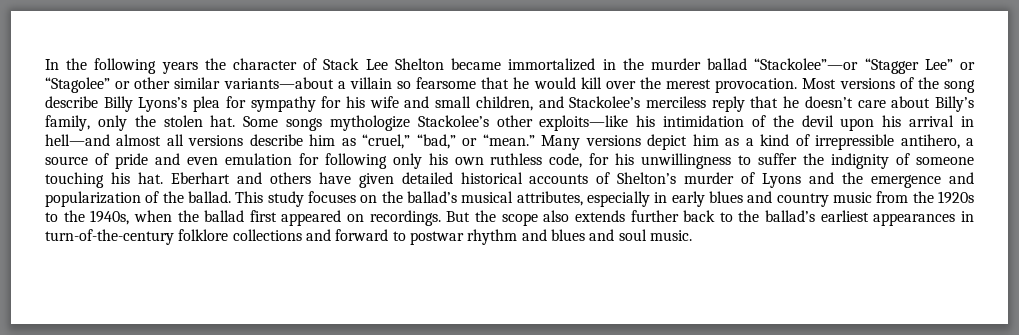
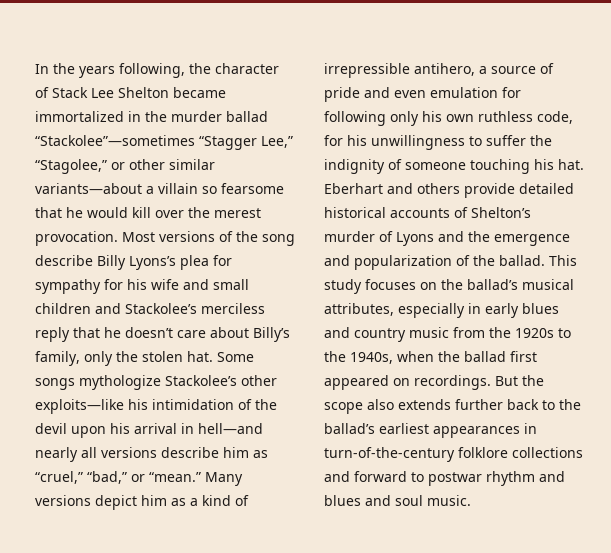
[94,58,198,74] following years -> [79,63,185,78] years following,
[754,58,976,74] [45,77,110,93] “Stackolee”—or “Stagger Lee” or “Stagolee” -> [35,135,293,150] [35,159,107,174] “Stackolee”—sometimes “Stagger Lee,” “Stagolee,”
[475,96,533,111] children, -> [35,303,91,314] children
[116,134,162,146] almost -> [35,447,78,462] nearly
[318,172,394,188] have given -> [464,183,515,198] provide

